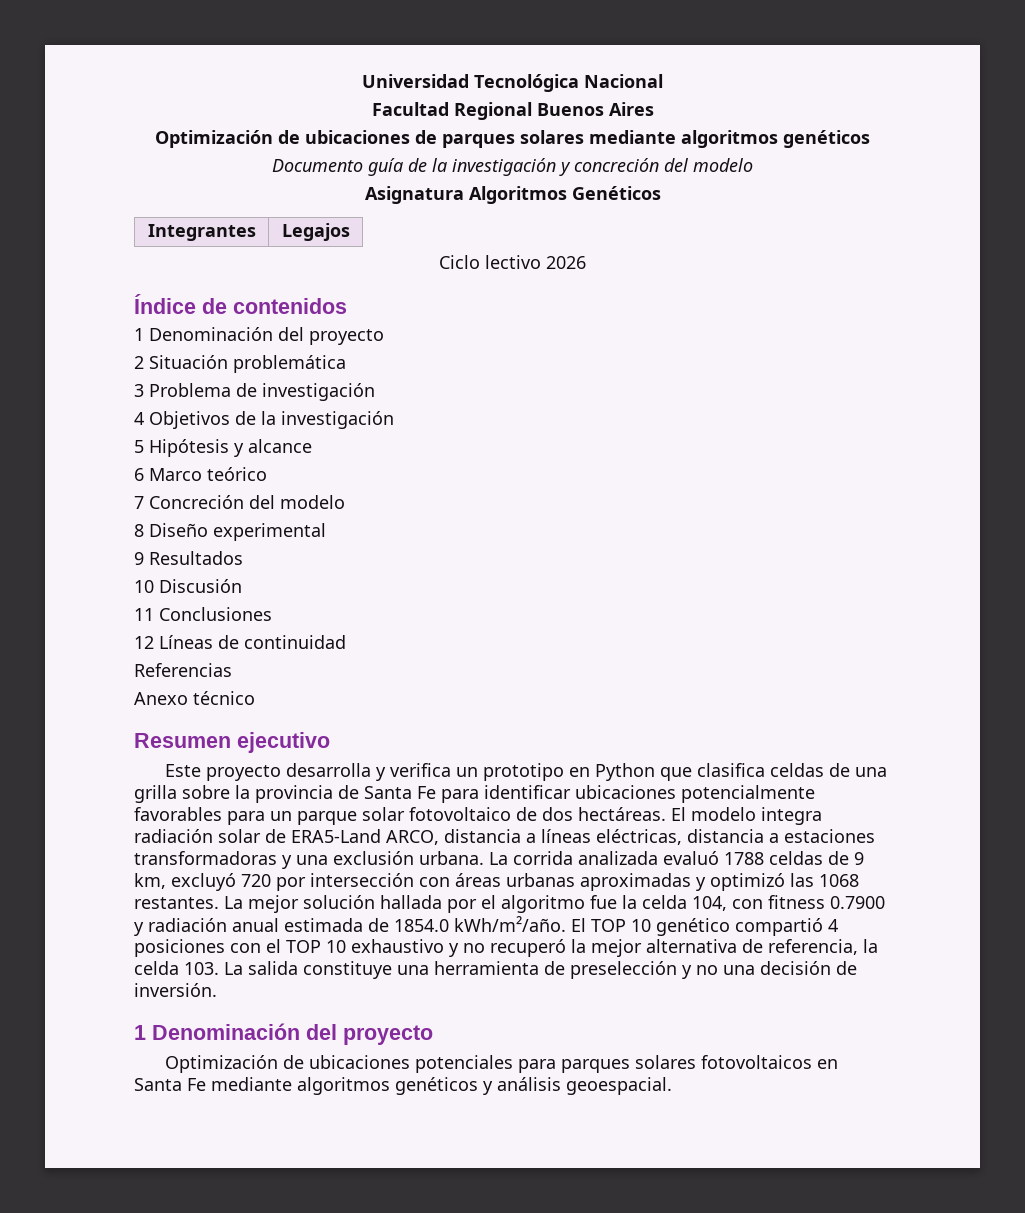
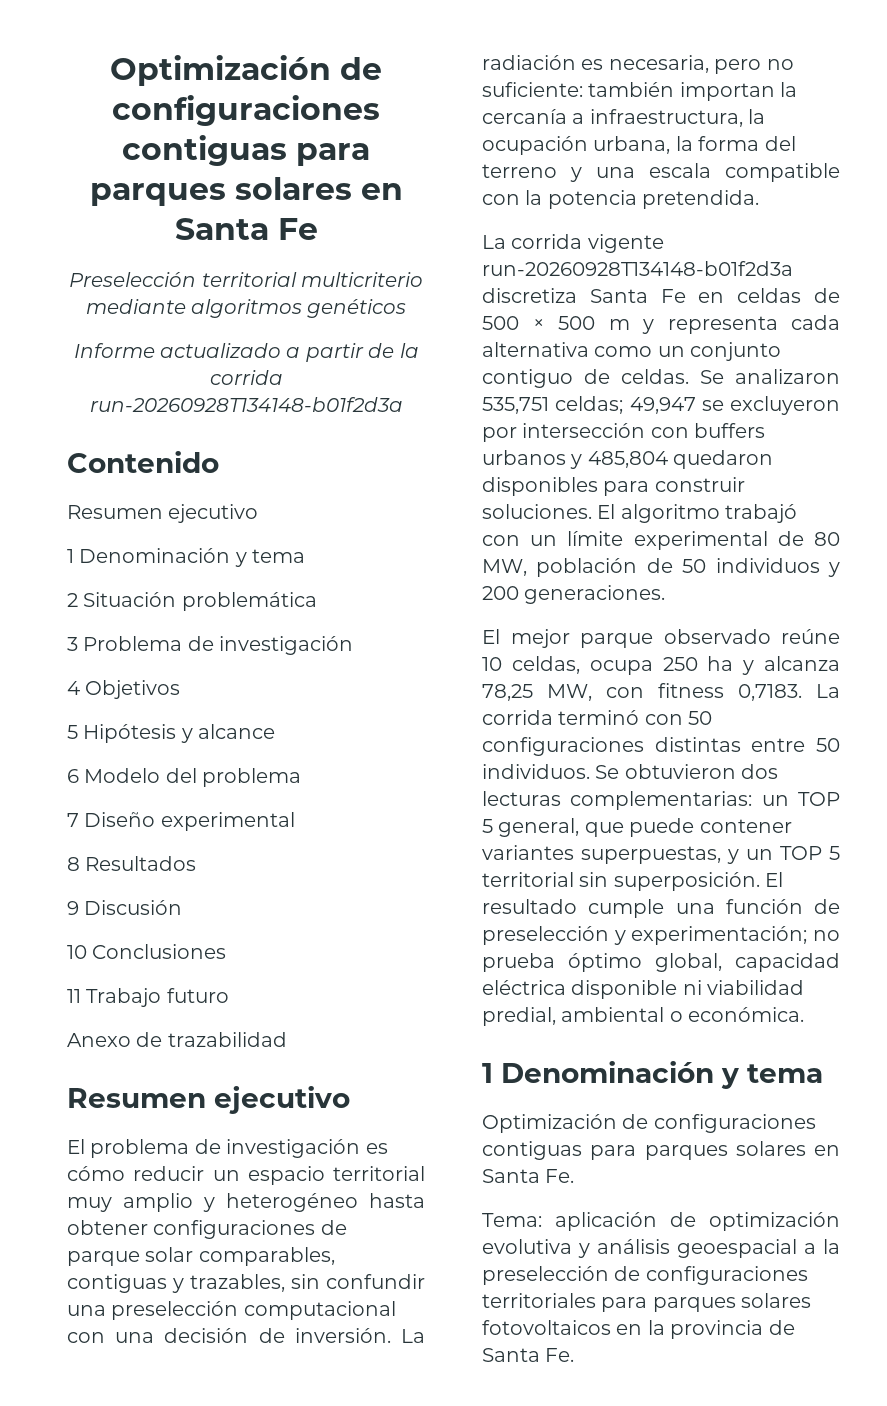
[362,74,663,92] [371,102,654,120] [155,130,870,148] [272,158,753,176] [364,186,661,204] [147,224,256,241] [281,223,350,241] [439,255,586,269] [134,294,347,314] [134,327,384,345] Universidad Tecnológica Nacional // Facultad Regional Buenos Aires // Optimización de ubicaciones de parques solares mediante algoritmos genéticos // Documento guía de la investigación y concreción del modelo // Asignatura Algoritmos Genéticos // Integrantes | Legajos // Ciclo lectivo 2026 // Índice de contenidos // 1 Denominación del proyecto -> [110,55,382,86] [112,95,380,126] [122,135,370,166] [89,177,403,206] [174,218,318,240] [69,272,423,287] [85,299,407,318] [73,343,419,362] [209,370,283,385] [89,397,403,412] [67,451,219,473] [67,504,259,523] [67,548,306,567] Optimización de configuraciones contiguas para parques solares en Santa Fe // Preselección territorial multicriterio mediante algoritmos genéticos // Informe actualizado a partir de la corrida run-20260928T134148-b01f2d3a // Contenido // Resumen ejecutivo // 1 Denominación y tema
[235,411,394,429] de la investigación -> (181, 689) none
[149,467,267,481] [134,495,345,509] [134,524,144,537] Marco teórico // 7 Concreción del modelo // 8 -> [84,768,302,787] [67,813,79,827] Modelo del problema // 7
[134,552,144,565] 9 -> [67,857,80,871] 8
[134,580,154,593] 10 -> [67,901,79,915] 9
[134,608,154,621] 11 -> [67,945,87,959] 10
[134,635,346,649] [134,663,232,677] 12 Líneas de continuidad // Referencias -> [67,988,229,1007] 11 Trabajo futuro
[193,691,255,705] [134,732,330,753] [165,763,888,781] [134,785,815,803] [134,807,822,825] [134,829,875,845] [134,851,864,869] [134,873,859,891] [134,895,885,913] [134,916,838,936] [134,939,878,957] [134,961,857,979] [134,983,217,997] [134,1023,433,1045] [165,1055,514,1073] técnico // Resumen ejecutivo // Este proyecto desarrolla y verifica un prototipo en Python que clasifica celdas de una grilla sobre la provincia de Santa Fe para identificar ubicaciones potencialmente favorables para un parque solar fotovoltaico de dos hectáreas. El modelo integra radiación solar de ERA5-Land ARCO, distancia a líneas eléctricas, distancia a estaciones transformadoras y una exclusión urbana. La corrida analizada evaluó 1788 celdas de 9 km, excluyó 720 por intersección con áreas urbanas aproximadas y optimizó las 1068 restantes. La mejor solución hallada por el algoritmo fue la celda 104, con fitness 0.7900 y radiación anual estimada de 1854.0 kWh/m²/año. El TOP 10 genético compartió 4 posiciones con el TOP 10 exhaustivo y no recuperó la mejor alternativa de referencia, la celda 103. La salida constituye una herramienta de preselección y no una decisión de inversión. // 1 Denominación del proyecto // Optimización de ubicaciones potenciales -> [136,1032,287,1047] [67,1086,350,1114] [67,1139,388,1158] [67,1166,425,1185] [67,1193,425,1212] [67,1220,347,1239] [67,1247,335,1266] [67,1274,425,1293] [67,1301,396,1320] [67,1328,425,1343] [482,55,794,74] [482,82,798,101] [482,109,766,127] [482,136,796,155] [482,163,840,182] [482,190,760,209] [482,234,664,253] [482,261,793,276] [482,288,840,303] [482,315,840,334] [482,342,782,361] [482,369,840,388] [482,396,840,415] [482,423,766,442] [482,450,774,469] [482,477,745,496] [482,504,798,523] [482,531,840,550] [482,558,840,577] [482,585,666,604] [482,629,840,648] [482,656,840,675] [482,683,840,701] [482,710,713,725] [482,737,840,756] [482,764,779,779] [482,791,840,810] [482,818,792,837] [482,845,840,864] [482,872,784,891] [482,899,840,918] [482,926,840,945] [482,953,840,972] [482,980,805,999] [482,1007,805,1026] [482,1061,823,1089] [482,1114,816,1133] [482,1141,840,1160] [482,1169,575,1183] [482,1212,840,1231] [482,1239,840,1258] [482,1266,808,1285] [482,1293,596,1308] de trazabilidad // Resumen ejecutivo // El problema de investigación es cómo reducir un espacio territorial muy amplio y heterogéneo hasta obtener configuraciones de parque solar comparables, contiguas y trazables, sin confundir una preselección computacional con una decisión de inversión. La radiación es necesaria, pero no suficiente: también importan la cercanía a infraestructura, la ocupación urbana, la forma del terreno y una escala compatible con la potencia pretendida. // La corrida vigente run-20260928T134148-b01f2d3a discretiza Santa Fe en celdas de 500 × 500 m y representa cada alternativa como un conjunto contiguo de celdas. Se analizaron 535,751 celdas; 49,947 se excluyeron por intersección con buffers urbanos y 485,804 quedaron disponibles para construir soluciones. El algoritmo trabajó con un límite experimental de 80 MW, población de 50 individuos y 200 generaciones. // El mejor parque observado reúne 10 celdas, ocupa 250 ha y alcanza 78,25 MW, con fitness 0,7183. La corrida terminó con 50 configuraciones distintas entre 50 individuos. Se obtuvieron dos lecturas complementarias: un TOP 5 general, que puede contener variantes superpuestas, y un TOP 5 territorial sin superposición. El resultado cumple una función de preselección y experimentación; no prueba óptimo global, capacidad eléctrica disponible ni viabilidad predial, ambiental o económica. // 1 Denominación y tema // Optimización de configuraciones contiguas para parques solares en Santa Fe. // Tema: aplicación de optimización evolutiva y análisis geoespacial a la preselección de configuraciones territoriales
[134,1077,672,1095] Santa Fe mediante algoritmos genéticos y análisis geoespacial. -> [647,1320,795,1339] [482,1348,575,1362] la provincia de Santa Fe.

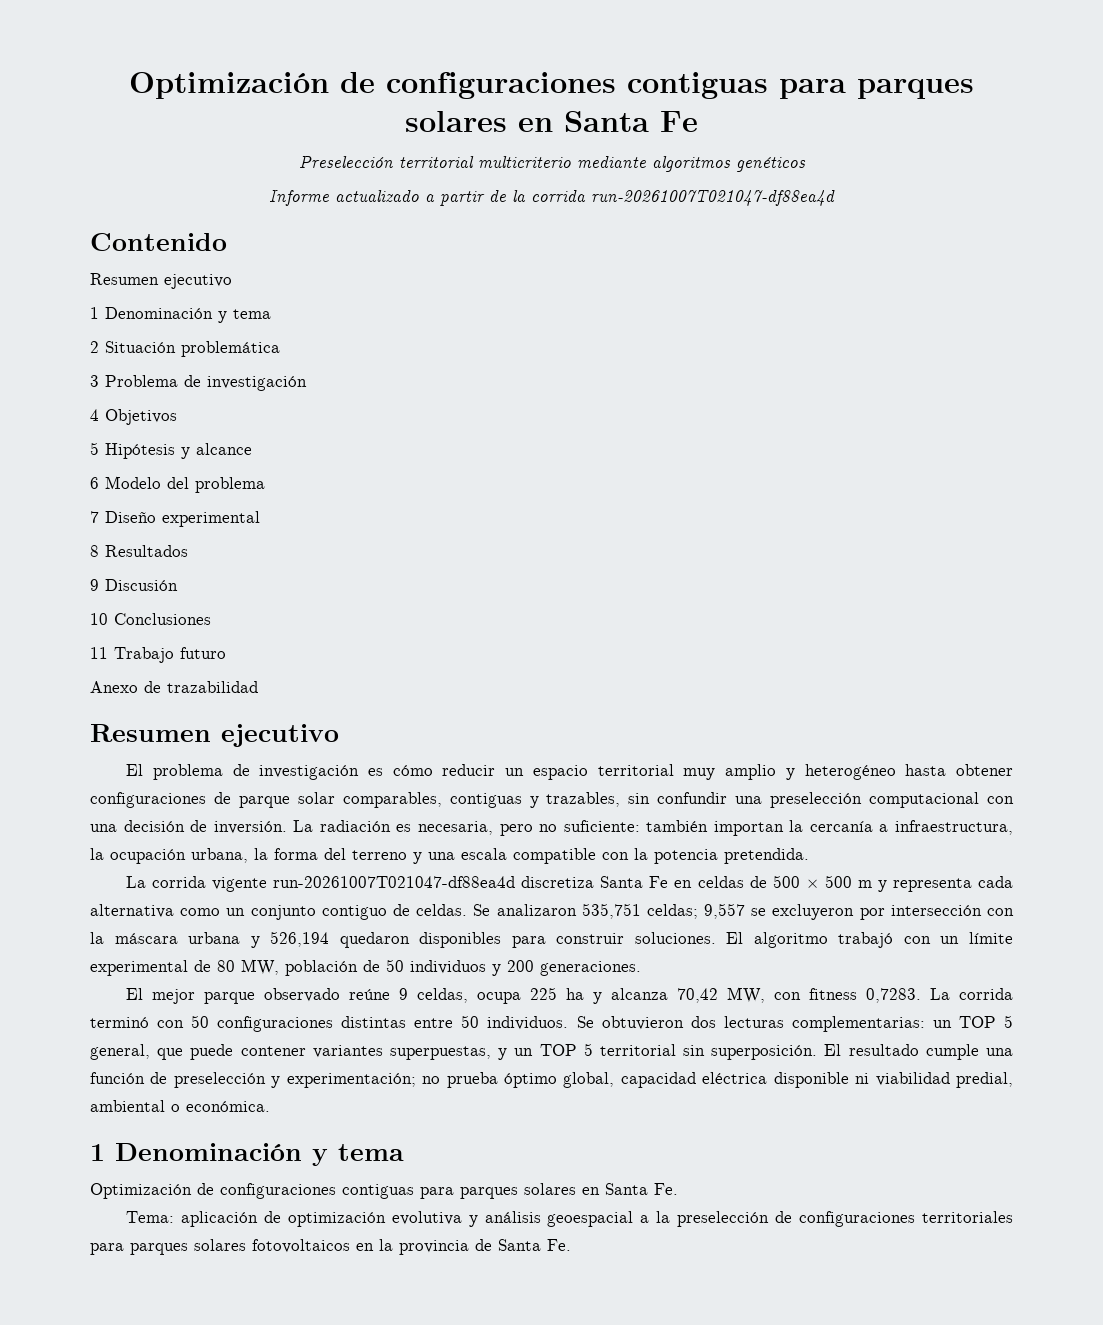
[89,397,403,412] run-20260928T134148-b01f2d3a -> [591,190,835,206] run-20261007T021047-df88ea4d
[482,261,793,276] run-20260928T134148-b01f2d3a -> [273,876,516,888] run-20261007T021047-df88ea4d
[629,397,696,414] 49,947 -> [704,903,746,919] 9,557
[694,423,766,438] [482,450,668,469] buffers urbanos y 485,804 -> [90,931,330,948] la máscara urbana y 526,194
[482,657,502,671] 10 -> [399,988,409,1000] 9
[662,657,698,671] 250 -> [530,987,558,1000] 225
[482,684,533,701] 78,25 -> [677,988,719,1003] 70,42
[738,684,802,701] 0,7183. -> [866,988,922,1003] 0,7283.

